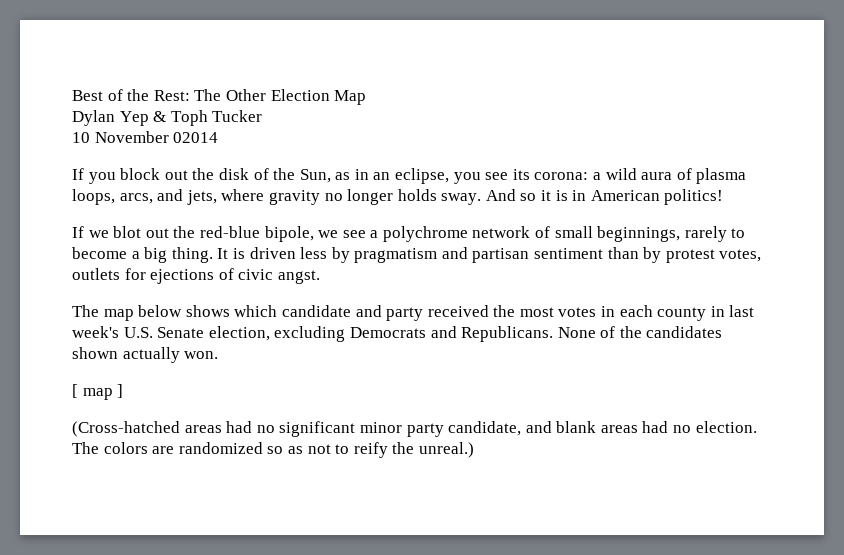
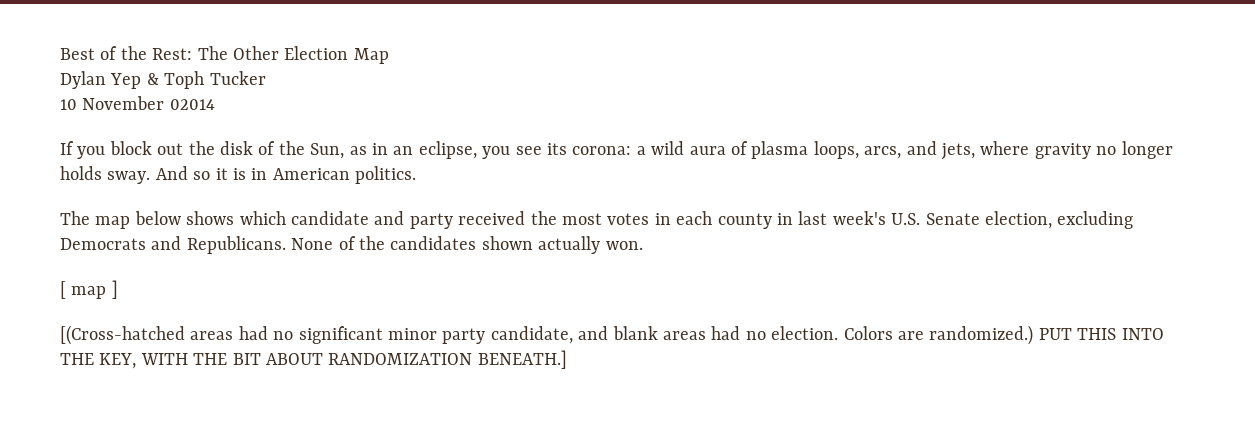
[664,189,724,205] [72,226,746,242] [72,247,762,263] [72,268,320,284] politics! // If we blot out the red-blue bipole, we see a polychrome network of small beginnings, rarely to become a big thing. It is driven less by pragmatism and partisan sentiment than by protest votes, outlets for ejections of civic angst. -> [355,166,417,184] politics.
[72,421,180,437] (Cross-hatched -> [60,325,185,345] [(Cross-hatched
[72,442,474,458] The colors are randomized so as not to reify the unreal.) -> [843,325,1164,345] [60,350,567,369] Colors are randomized.) PUT THIS INTO THE KEY, WITH THE BIT ABOUT RANDOMIZATION BENEATH.]

